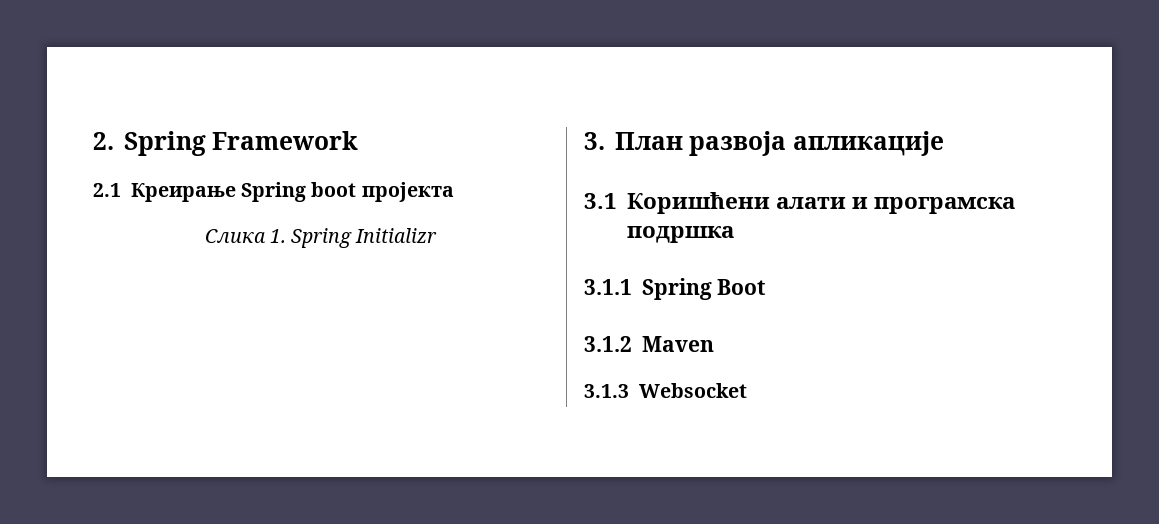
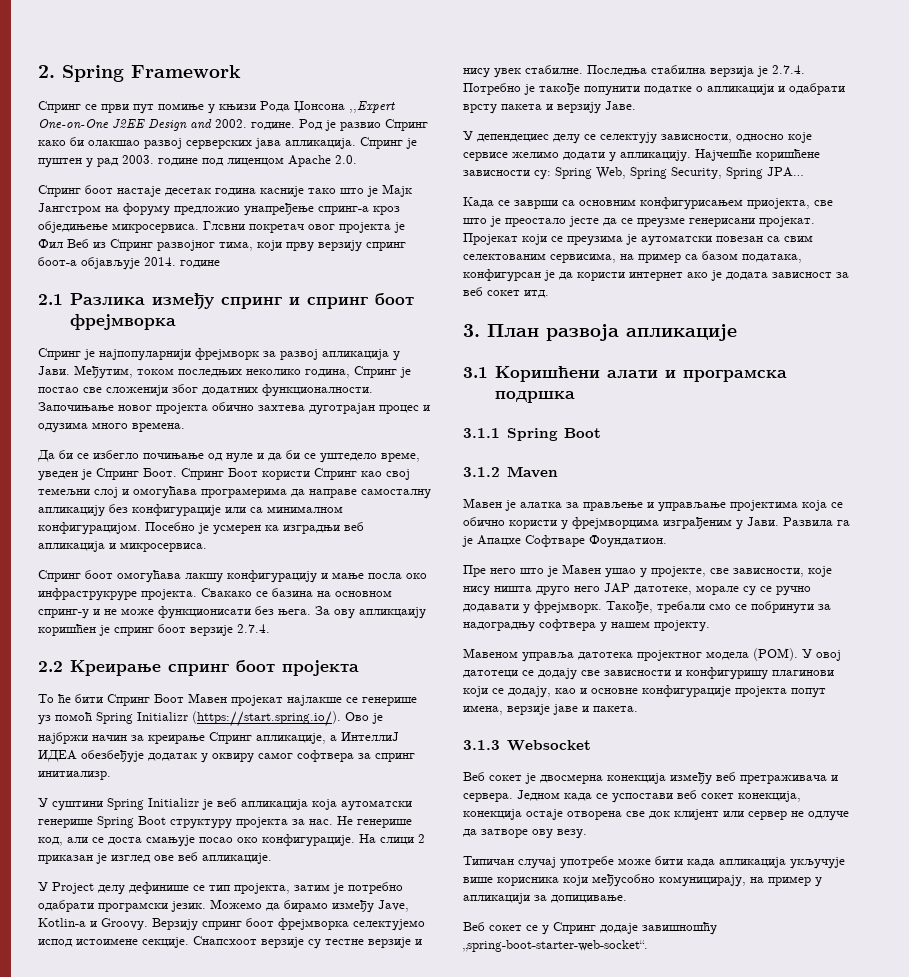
[93,182,454,202] [204,228,438,248] 2.1 Креирање Spring boot пројекта // Слика 1. Spring Initializr -> [38,101,395,114] [38,119,428,131] [38,137,417,149] [38,155,357,168] [38,184,412,197] [38,203,400,216] [38,221,405,233] [38,239,406,252] [38,257,220,270] [38,293,414,309] [69,314,176,330] [38,348,400,361] [38,365,411,379] [38,384,373,397] [38,402,430,415] [38,422,185,433] [37,450,420,463] [38,468,410,481] [38,486,431,499] [38,504,343,517] [38,522,364,535] [38,541,207,552] [38,570,427,583] [38,588,392,601] [38,606,426,619] [38,624,270,636] [38,660,359,676] [38,693,417,706] [38,711,383,727] [38,732,399,744] [38,750,415,763] [38,771,111,780] [38,798,412,811] [38,816,412,829] [38,834,425,847] [38,852,272,864] [38,882,403,895] [38,899,409,913] [38,918,425,931] [38,936,422,949] [463,65,805,78] [463,83,845,96] [463,101,636,114] [463,131,812,144] [463,149,820,162] [463,167,804,180] [463,197,833,210] [463,216,815,228] [463,233,813,246] [463,251,802,263] [463,269,849,282] [463,287,549,298] Спринг се први пут помиње у књизи Рода Џонсона ,,Expert One-on-One J2EE Design and 2002. године. Род је развио Спринг како би олакшао развој серверских јава апликација. Спринг је пуштен у рад 2003. године под лиценцом Apache 2.0. // Спринг боот настаје десетак година касније тако што је Мајк Јангстром на форуму предложио унапређење спринг-а кроз обједињење микросервиса. Глсвни покретач овог пројекта је Фил Веб из Спринг развојног тима, који прву верзију спринг боот-а објављује 2014. године // 2.1 Разлика између спринг и спринг боот фрејмворка // Спринг је најпопуларнији фрејмворк за развој апликација у Јави. Међутим, током последњих неколико година, Спринг је постао све сложенији због додатних функционалности. Започињање новог пројекта обично захтева дуготрајан процес и одузима много времена. // Да би се избегло почињање од нуле и да би се уштедело време, уведен је Спринг Боот. Спринг Боот користи Спринг као свој темељни слој и омогућава програмерима да направе самосталну апликацију без конфигурације или са минималном конфигурацијом. Посебно је усмерен ка изградњи веб апликација и микросервиса. // Спринг боот омогућава лакшу конфигурацију и мање посла око инфраструкруре пројекта. Свакако се базина на основном спринг-у и не може функционисати без њега. За ову апликцаију коришћен је спринг боот верзије 2.7.4. // 2.2 Креирање спринг боот пројекта // То ће бити Спринг Боот Мавен пројекат најлакше се генерише уз помоћ Spring Initializr (https://start.spring.io/). Ово је најбржи начин за креирање Спринг апликације, а ИнтеллиЈ ИДЕА обезбеђује додатак у оквиру самог софтвера за спринг инитиализр. // У суштини Spring Initializr је веб апликација која аутоматски генерише Spring Boot структуру пројекта за нас. Не генерише код, али се доста смањује посао око конфигурације. На слици 2 приказан је изглед ове веб апликације. // У Project делу дефинише се тип пројекта, затим је потребно одабрати програмски језик. Можемо да бирамо између Jave, Kotlin-a и Groovy. Верзију спринг боот фрејмворка селектујемо испод истоимене секције. Снапсхоот верзије су тестне верзије и нису увек стабилне. Последња стабилна верзија је 2.7.4. Потребно је такође попунити податке о апликацији и одабрати врсту пакета и верзију Јаве. // У депендециес делу се селектују зависности, односно које сервисе желимо додати у апликацију. Најчешће коришћене зависности су: Spring Web, Spring Security, Spring JPA… // Када се заврши са основним конфигурисањем приојекта, све што је преостало јесте да се преузме генерисани пројекат. Пројекат који се преузима је аутоматски повезан са свим селектованим сервисима, на пример са базом података, конфигурсан је да користи интернет ако је додата зависност за веб сокет итд.
[584,383,747,398] 3.1.3 Websocket -> [463,498,843,512] [463,517,850,530] [462,535,667,548] [463,564,832,578] [463,583,811,596] [463,601,831,614] [463,619,710,632] [463,648,841,662] [463,667,834,680] [463,685,826,698] [463,704,638,715] [463,740,591,751] [463,772,838,785] [463,790,801,803] [463,809,849,821] [463,829,587,839] [463,856,845,869] [463,874,822,887] [463,893,627,904] [463,922,717,935] [463,940,648,952] Мавен је алатка за прављење и управљање пројектима која се обично користи у фрејмворцима изграђеним у Јави. Развила га је Апацхе Софтваре Фоундатион. // Пре него што је Мавен ушао у пројекте, све зависности, које нису ништа друго него ЈАР датотеке, морале су се ручно додавати у фрејмворк. Такође, требали смо се побринути за надоградњу софтвера у нашем пројекту. // Мавеном управља датотека пројектног модела (POM). У овој датотеци се додају све зависности и конфигуришу плагинови који се додају, као и основне конфигурације пројекта попут имена, верзије јаве и пакета. // 3.1.3 Websocket // Веб сокет је двосмерна конекција између веб претраживача и сервера. Једном када се успостави веб сокет конекција, конекција остаје отворена све док клијент или сервер не одлуче да затворе ову везу. // Типичан случај употребе може бити када апликација укључује више корисника који међусобно комуницирају, на пример у апликацији за допицивање. // Веб сокет се у Спринг додаје завишношћу „spring-boot-starter-web-socket“.

